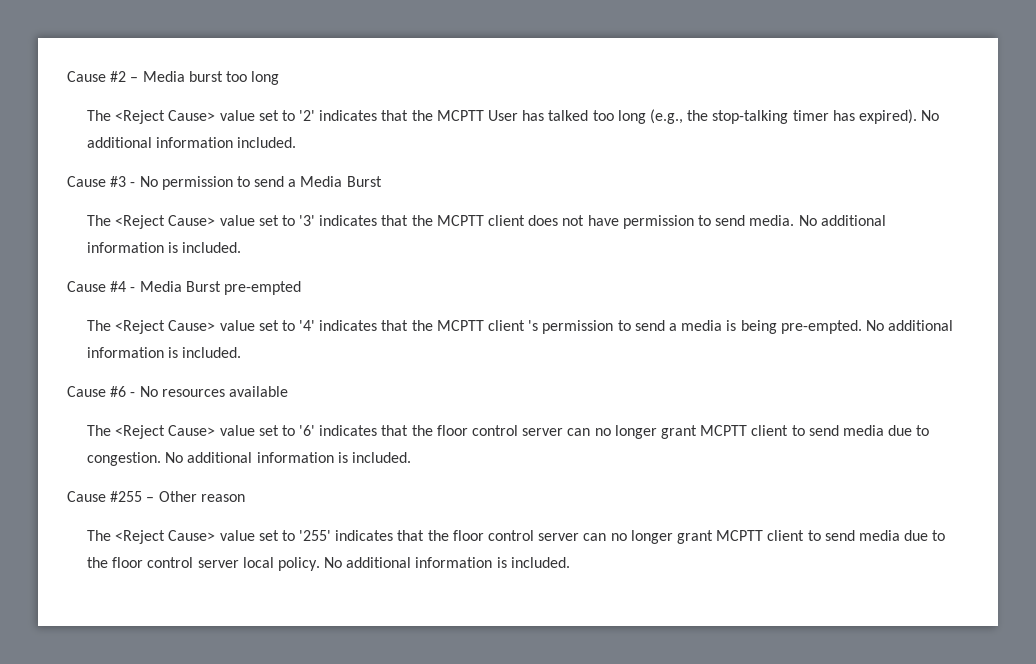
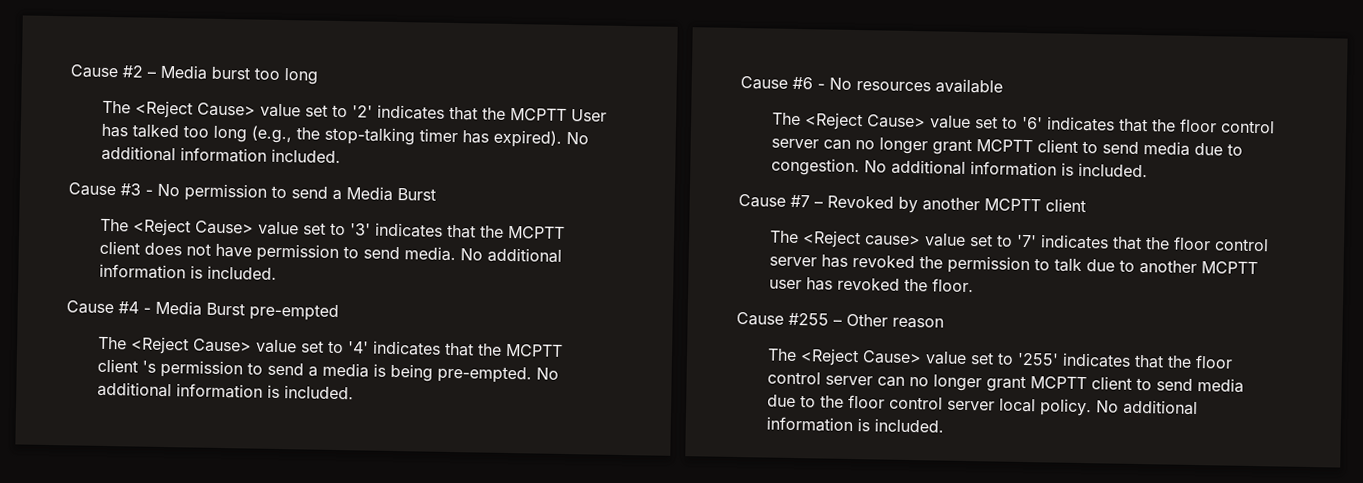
(411, 457) none -> [738,193,1086,214] [768,230,1269,252] [768,254,1258,275] [768,277,974,293] // Cause #7 – Revoked by another MCPTT client // The <Reject cause> value set to '7' indicates that the floor control server has revoked the permission to talk due to another MCPTT user has revoked the floor.

